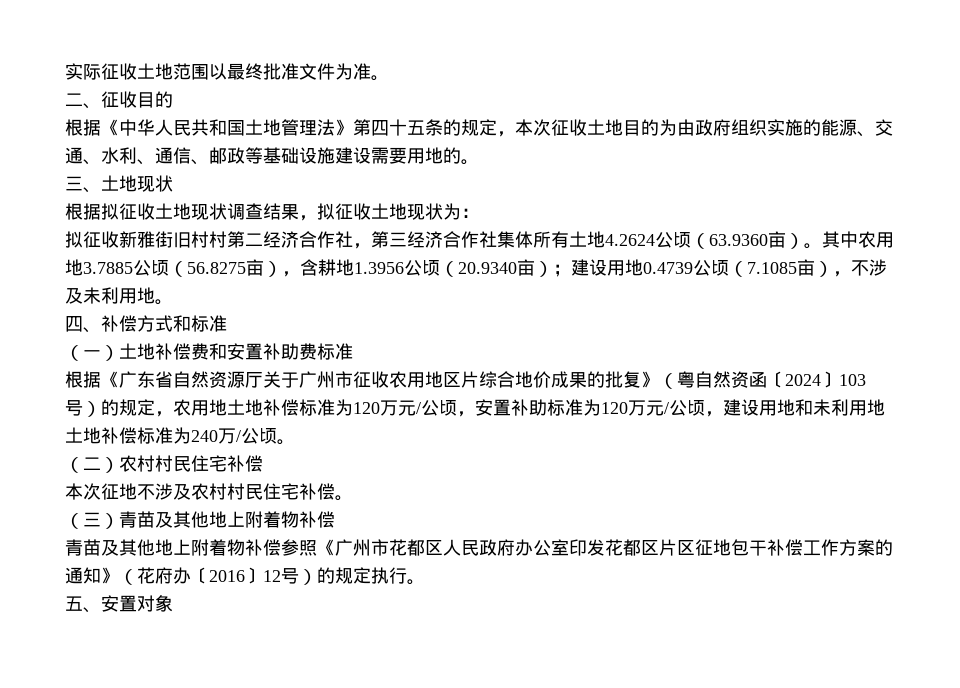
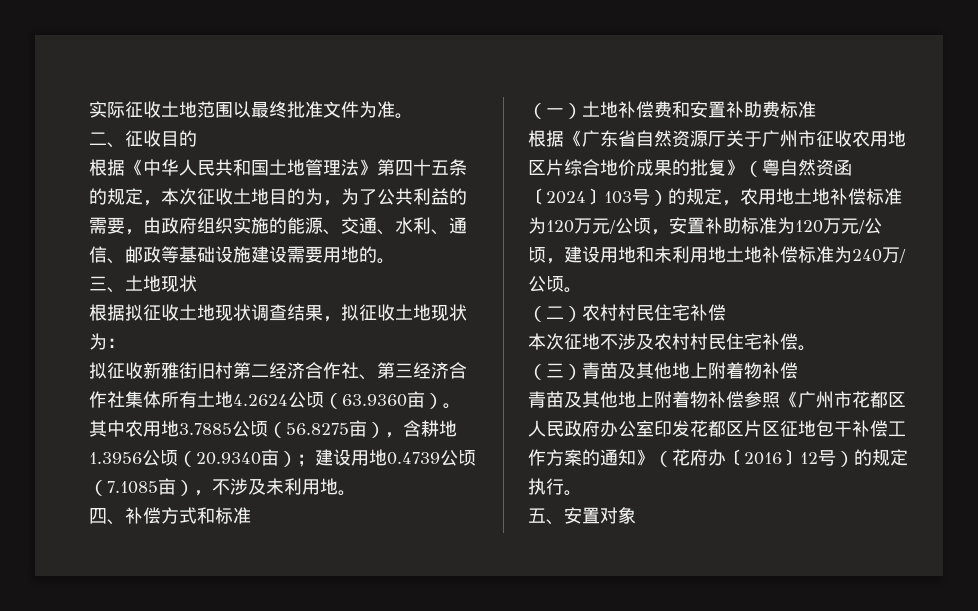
(677, 127) none -> [323,188,467,206] [89,217,143,235] ，为了公共利益的需要，
[209,231,227,248] 村 -> (233, 370) none
[353,243,371,249] ， -> [359,374,377,380] 、

